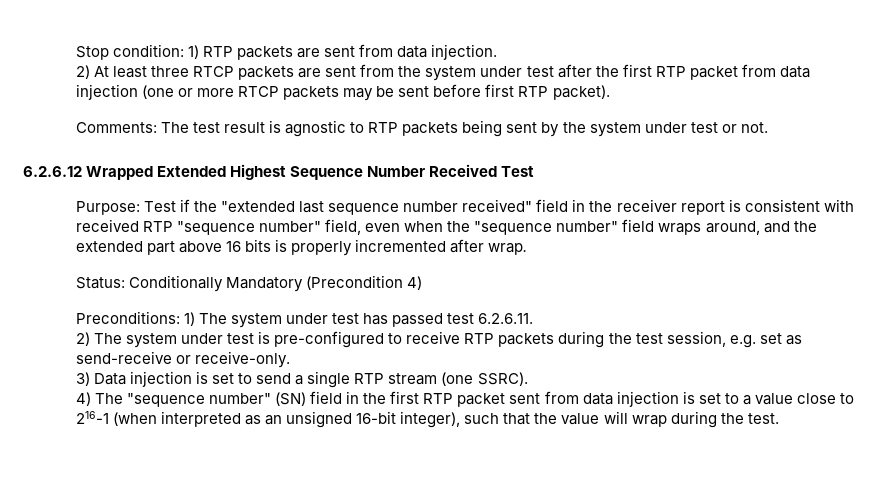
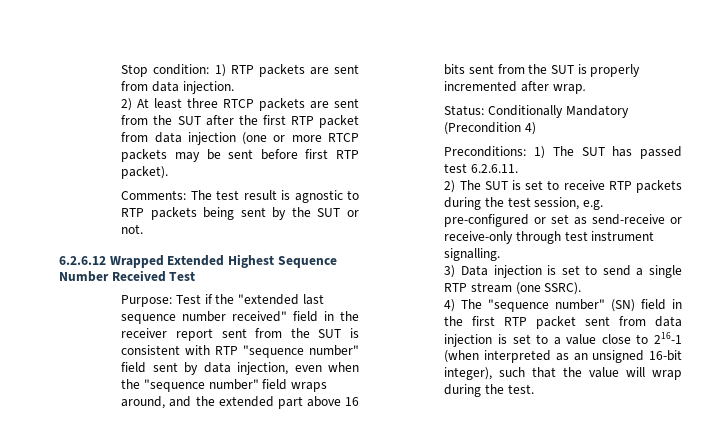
[425,66,554,81] system under test -> [177,116,201,125] SUT
[589,122,718,137] system under test -> [317,208,341,217] SUT
(725, 208) none -> [221,328,342,338] sent from the SUT
[75,219,139,232] received -> (211, 350) none
[325,219,362,235] field, -> [121,362,289,375] field sent by data injection,
(272, 245) none -> [469,64,574,74] sent from the SUT
[231,313,360,328] system under test -> [581,147,605,156] SUT
[126,331,385,348] system under test is pre-configured -> [484,180,544,190] SUT is set
(756, 341) none -> [444,214,547,227] pre-configured or
[195,351,291,368] receive-only. -> [444,231,655,244] [444,248,501,261] receive-only through test instrument signalling.

